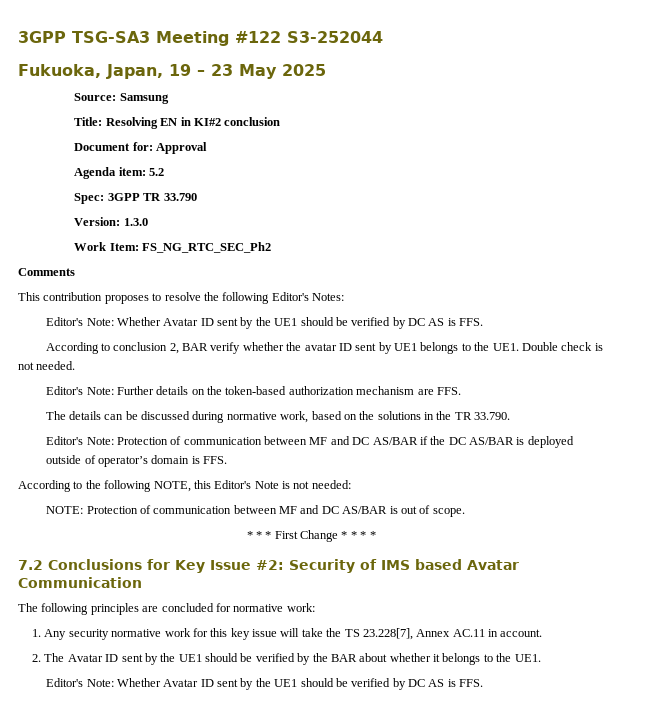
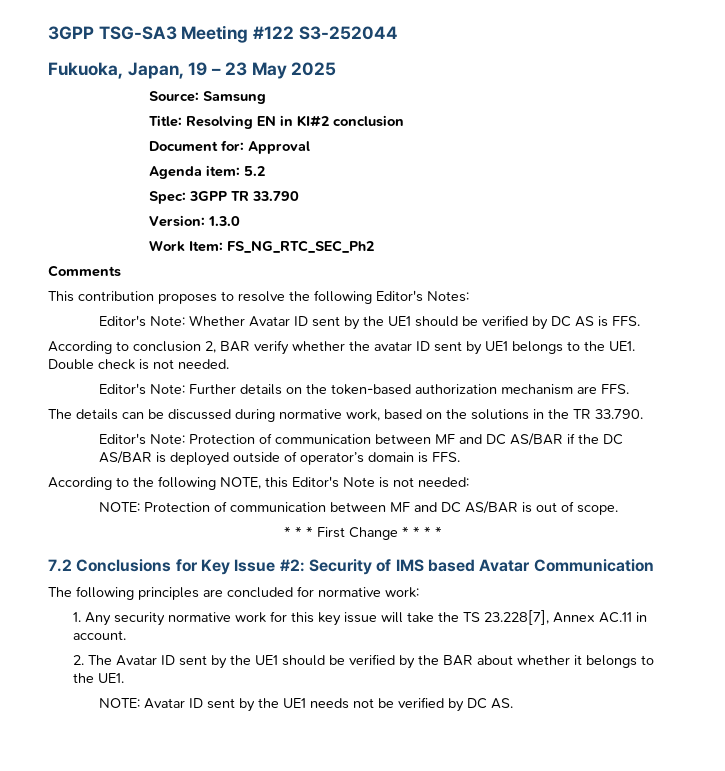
[46,678,484,690] Editor's Note: Whether Avatar ID sent by the UE1 should be verified by DC AS is FFS. -> [98,697,513,712] NOTE: Avatar ID sent by the UE1 needs not be verified by DC AS.

